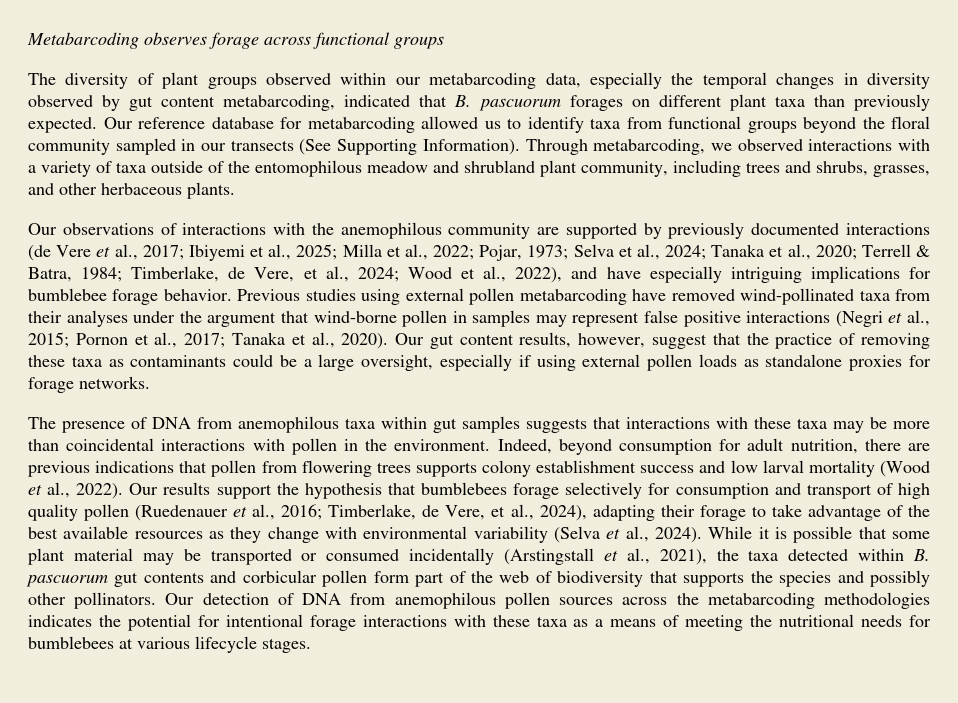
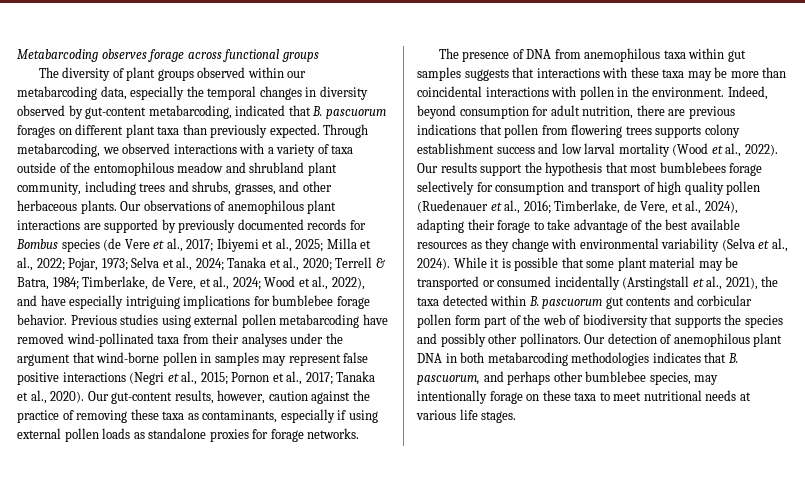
[129,96,216,111] gut content -> [85,107,147,119] gut-content
[103,116,930,133] [28,138,520,155] Our reference database for metabarcoding allowed us to identify taxa from functional groups beyond the floral community sampled in our transects (See Supporting Information). -> (320, 131) none
(235, 190) // -> (117, 207) none
[182,222,531,239] interactions with the anemophilous community -> [227,200,337,214] [17,220,80,230] anemophilous plant interactions
[845,223,930,235] interactions -> [307,219,366,230] [16,239,100,252] records for Bombus species
[429,332,741,349] gut content results, however, suggest that -> [111,390,351,404] gut-content results, however, caution against
[130,354,434,371] contaminants could be a large oversight, -> [202,410,278,423] contaminants,
(416, 489) none -> [630,164,658,173] most
[302,592,931,609] [28,614,932,631] [28,636,114,649] DNA from anemophilous pollen sources across the metabarcoding methodologies indicates the potential for intentional forage interactions with these taxa as a means of meeting the nutritional needs for bumblebees -> [673,333,783,347] [417,352,738,366] [417,371,719,385] [417,390,737,404] anemophilous plant DNA in both metabarcoding methodologies indicates that B. pascuorum, and perhaps other bumblebee species, may intentionally forage on these taxa to meet nutritional needs
[195,636,257,653] lifecycle -> [459,409,478,420] life

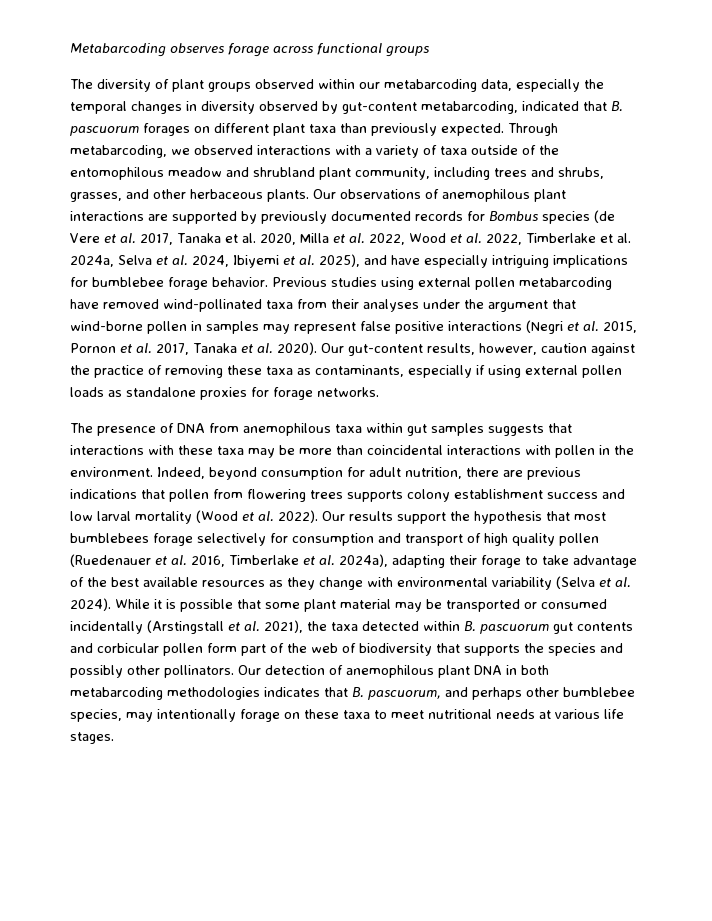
[166,238,372,252] [17,257,385,271] [17,276,365,290] al., 2017; Ibiyemi et al., 2025; Milla et al., 2022; Pojar, 1973; Selva et al., 2024; Tanaka et al., 2020; Terrell & Batra, 1984; Timberlake, de Vere, et al., 2024; Wood et al., 2022), -> [120,233,631,245] [70,254,360,268] al. 2017, Tanaka et al. 2020, Milla et al. 2022, Wood et al. 2022, Timberlake et al. 2024a, Selva et al. 2024, Ibiyemi et al. 2025),
[181,371,376,385] [17,390,47,404] al., 2015; Pornon et al., 2017; Tanaka et al., -> [583,321,637,333] [70,343,273,355] al. 2015, Pornon et al. 2017, Tanaka et al.
[725,143,742,157] al., -> [258,511,274,522] al.
[504,200,738,214] al., 2016; Timberlake, de Vere, et al., 2024), -> [171,554,388,567] al. 2016, Timberlake et al. 2024a),
[771,238,788,252] al., -> [615,577,631,588] al.
[706,276,723,290] al., -> [244,621,260,632] al.

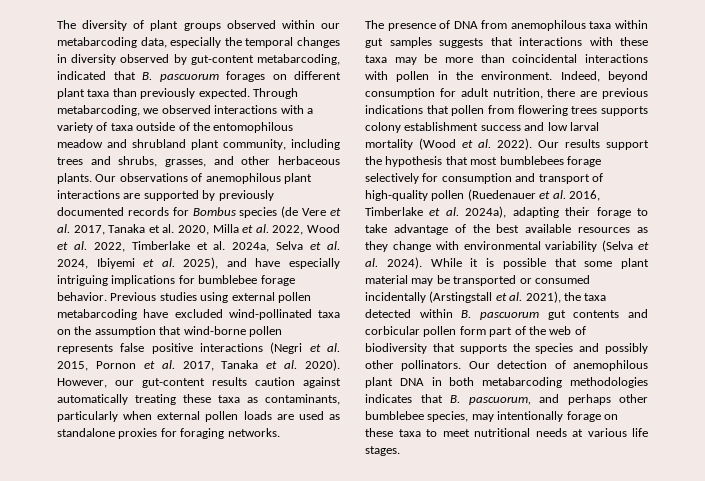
[70,43,429,57] Metabarcoding observes forage across functional groups // -> (57, 24) none
[103,299,159,309] removed -> [174,309,223,318] excluded
[297,299,576,312] [70,321,356,334] from their analyses under the argument that wind-borne pollen in samples may represent -> [57,326,282,337] [57,344,113,354] on the assumption that wind-borne pollen represents
[320,343,635,356] [70,365,223,378] Our gut-content results, however, caution against the practice of removing -> [57,377,341,388] [57,394,176,405] However, our gut-content results caution against automatically treating
[408,365,521,378] especially if using -> [57,411,153,422] particularly when
(104, 392) none -> [276,411,324,420] are used
[273,387,313,400] forage -> [180,428,225,439] foraging
[484,533,555,546] high quality -> [365,190,428,201] high-quality

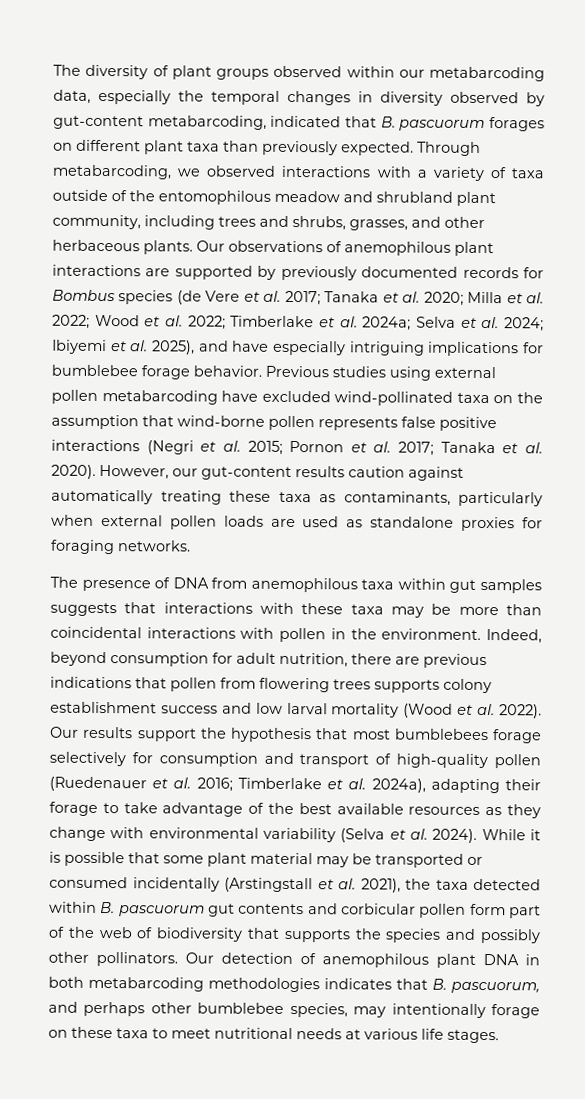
[73,224,209,235] 2017, Tanaka et al. 2020, -> [284,290,464,306] 2017; Tanaka et al. 2020;
[272,225,304,235] 2022, -> [52,314,90,329] 2022;
[93,241,270,252] 2022, Timberlake et al. 2024a, -> [187,315,412,331] 2022; Timberlake et al. 2024a;
[57,259,88,269] 2024, -> [504,317,545,332] 2024;
[57,361,88,371] 2015, -> [247,440,283,455] 2015;
[182,361,214,371] 2017, -> [398,441,435,456] 2017;
[568,190,600,201] 2016, -> [196,777,233,792] 2016;

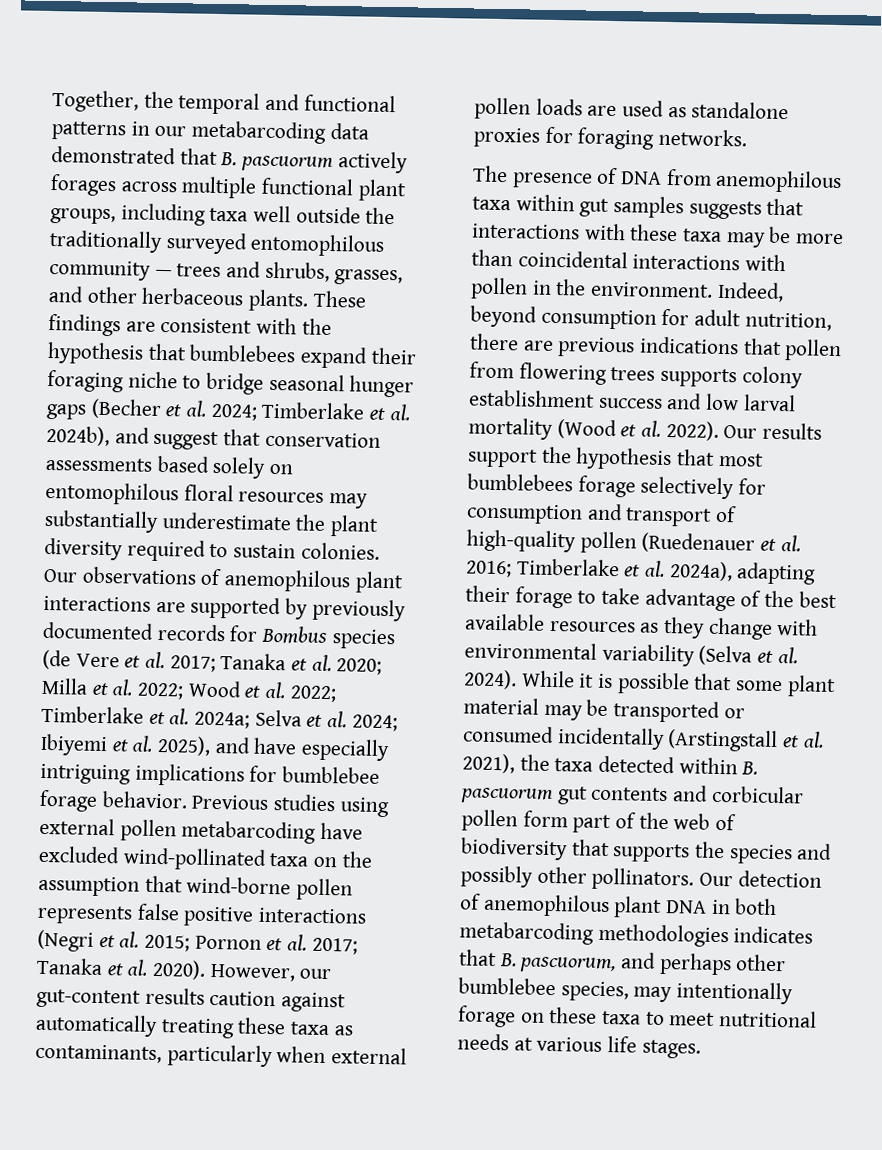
[53,64,545,82] [53,89,545,107] [53,115,546,132] [53,139,481,156] [52,164,544,181] [52,189,496,207] [52,214,215,230] The diversity of plant groups observed within our metabarcoding data, especially the temporal changes in diversity observed by gut-content metabarcoding, indicated that B. pascuorum forages on different plant taxa than previously expected. Through metabarcoding, we observed interactions with a variety of taxa outside of the entomophilous meadow and shrubland plant community, including -> [52,90,396,115] [51,120,370,144] [51,145,408,174] [50,173,407,202] [50,203,396,226] [49,229,386,257] [49,259,172,281] Together, the temporal and functional patterns in our metabarcoding data demonstrated that B. pascuorum actively forages across multiple functional plant groups, including taxa well outside the traditionally surveyed entomophilous community —
(193, 247) none -> [312,290,367,308] [48,313,332,337] [47,341,417,369] [47,369,415,398] [46,398,411,421] [46,425,381,451] [45,455,294,479] [45,481,369,509] [44,509,380,537] [44,537,380,562] These findings are consistent with the hypothesis that bumblebees expand their foraging niche to bridge seasonal hunger gaps (Becher et al. 2024; Timberlake et al. 2024b), and suggest that conservation assessments based solely on entomophilous floral resources may substantially underestimate the plant diversity required to sustain colonies.

